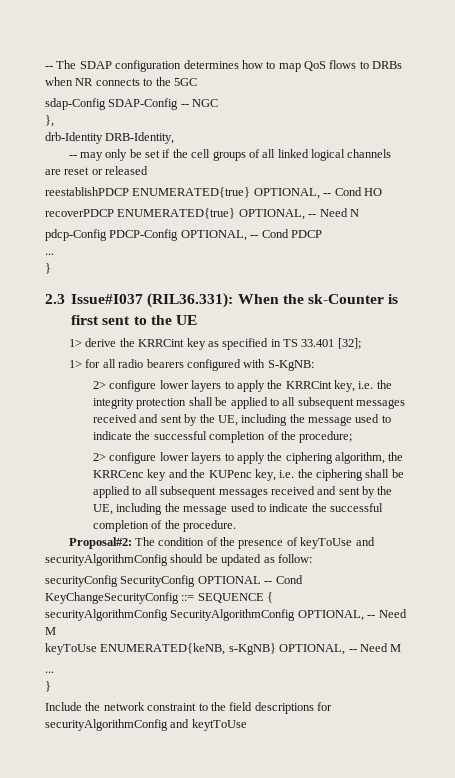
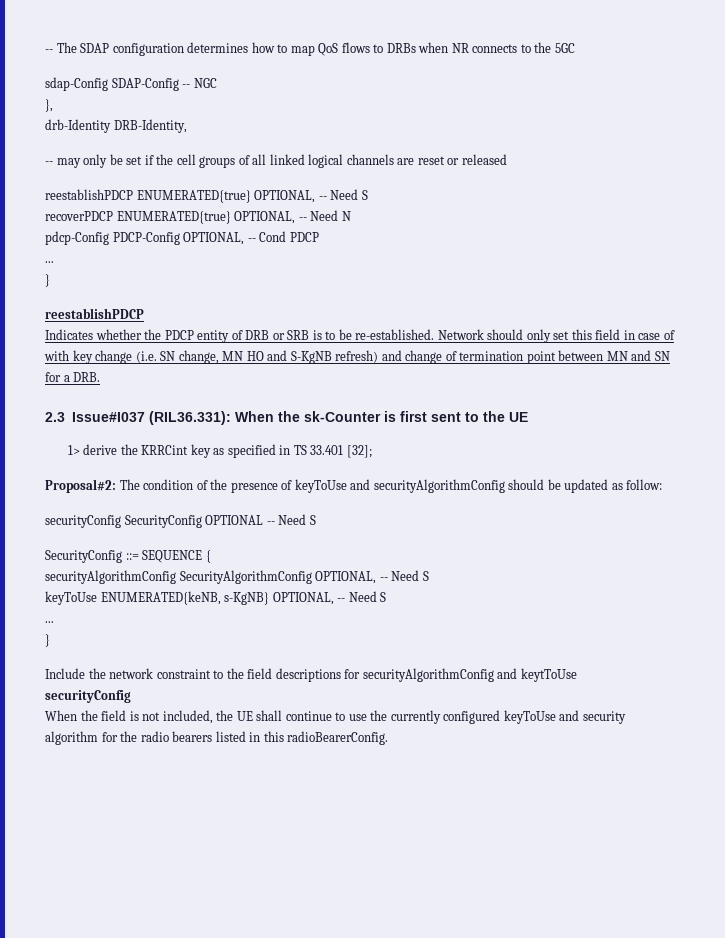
[334,187,382,196] Cond HO -> [330,189,368,200] Need S
(51, 268) none -> [45,308,144,319] [45,329,675,343] [44,350,670,364] [45,372,101,382] // reestablishPDCP // Indicates whether the PDCP entity of DRB or SRB is to be re-established. Network should only set this field in case of with key change (i.e. SN change, MN HO and S-KgNB refresh) and change of termination point between MN and SN for a DRB.
[69,359,314,371] [93,380,392,392] [93,397,406,409] [93,414,391,426] [93,431,353,443] [93,452,404,464] [93,469,404,481] [93,486,393,498] [93,503,384,515] [93,520,237,532] // 1> for all radio bearers configured with S-KgNB: // 2> configure lower layers to apply the KRRCint key, i.e. the integrity protection shall be applied to all subsequent messages received and sent by the UE, including the message used to indicate the successful completion of the procedure; // 2> configure lower layers to apply the ciphering algorithm, the KRRCenc key and the KUPenc key, i.e. the ciphering shall be applied to all subsequent messages received and sent by the UE, including the message used to indicate the successful completion of the procedure. -> (372, 451) none
[275,575,303,584] [45,592,179,604] Cond KeyChangeSecurityConfig -> [278,514,316,525] [45,550,122,563] Need S // SecurityConfig
[45,627,56,635] M -> [422,571,429,581] S
[390,644,402,652] M -> [380,592,387,602] S
(247, 725) none -> [45,690,131,703] [45,710,626,724] [45,731,389,745] // securityConfig // When the field is not included, the UE shall continue to use the currently configured keyToUse and security algorithm for the radio bearers listed in this radioBearerConfig.

